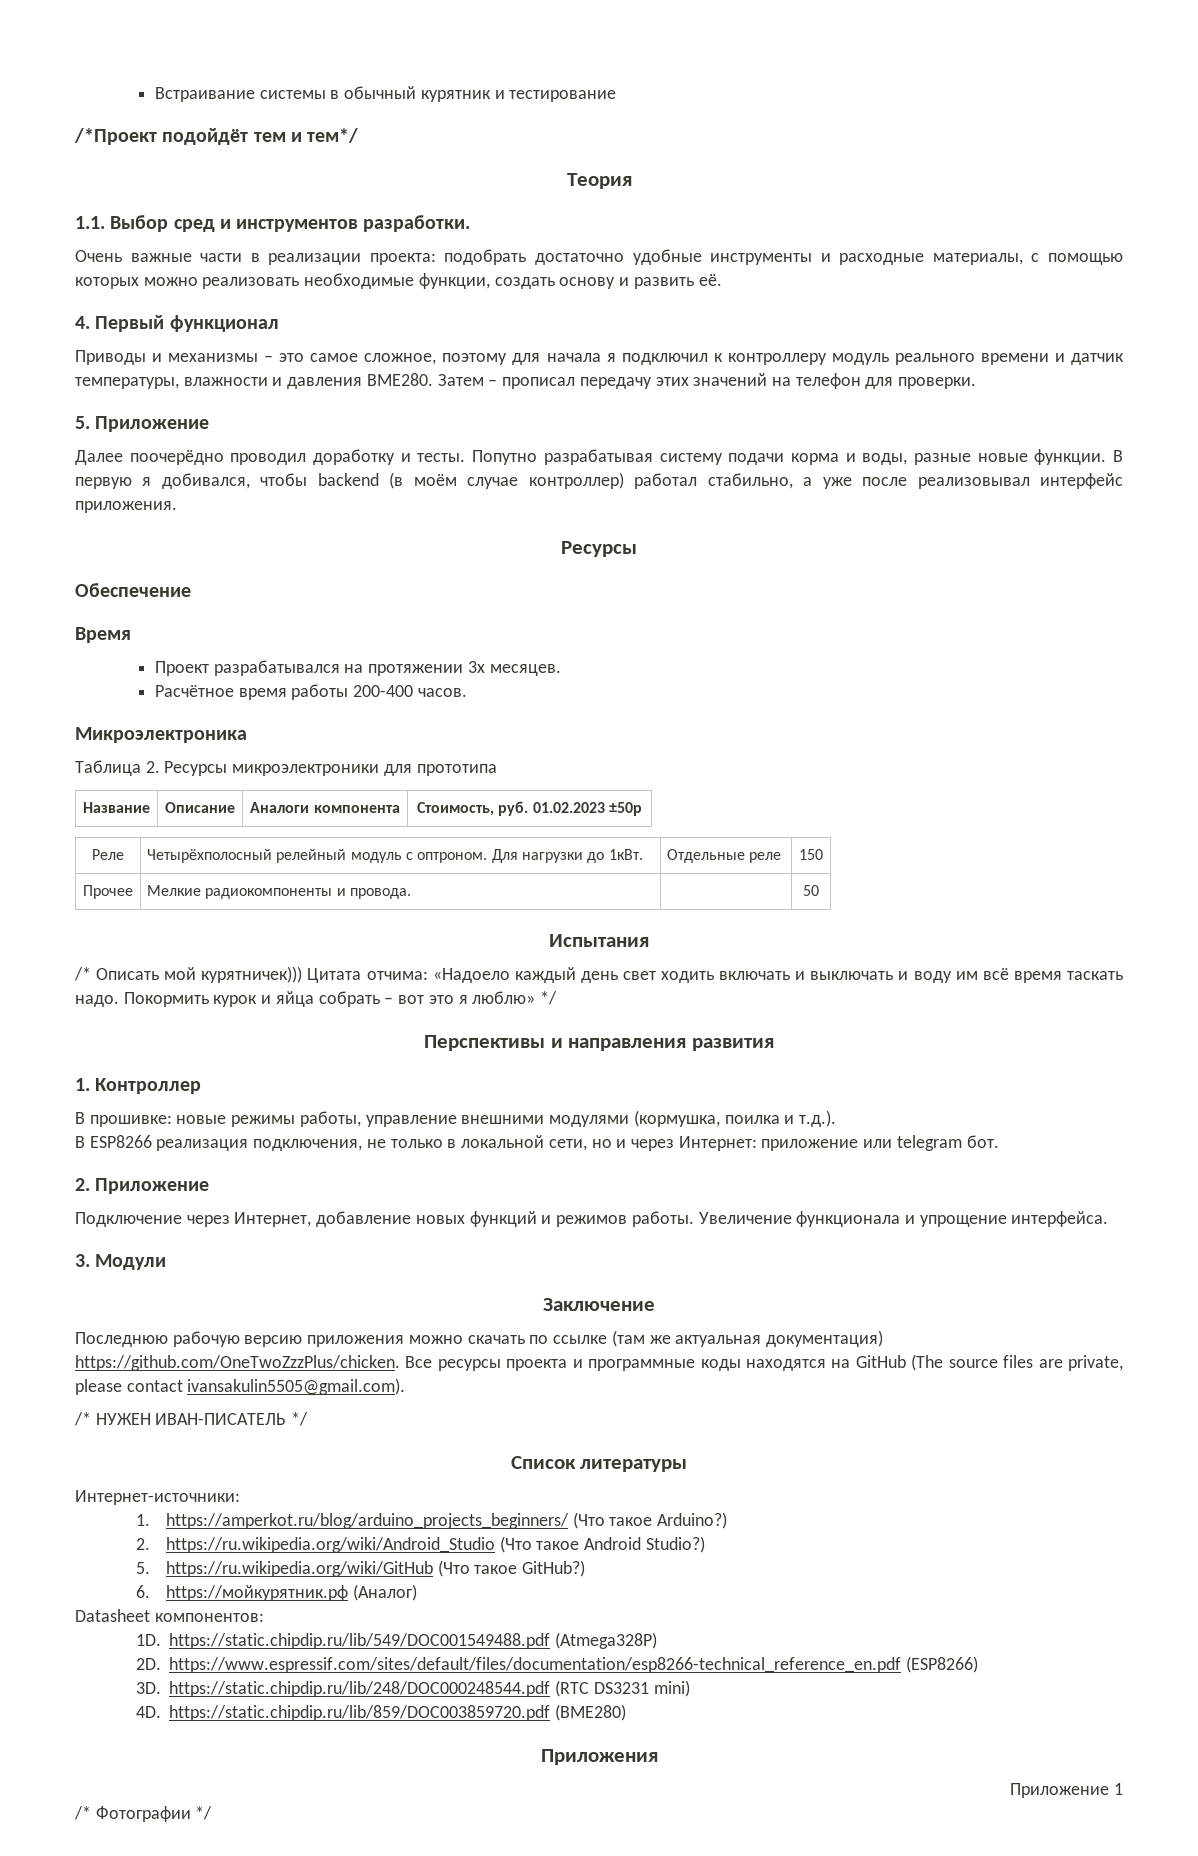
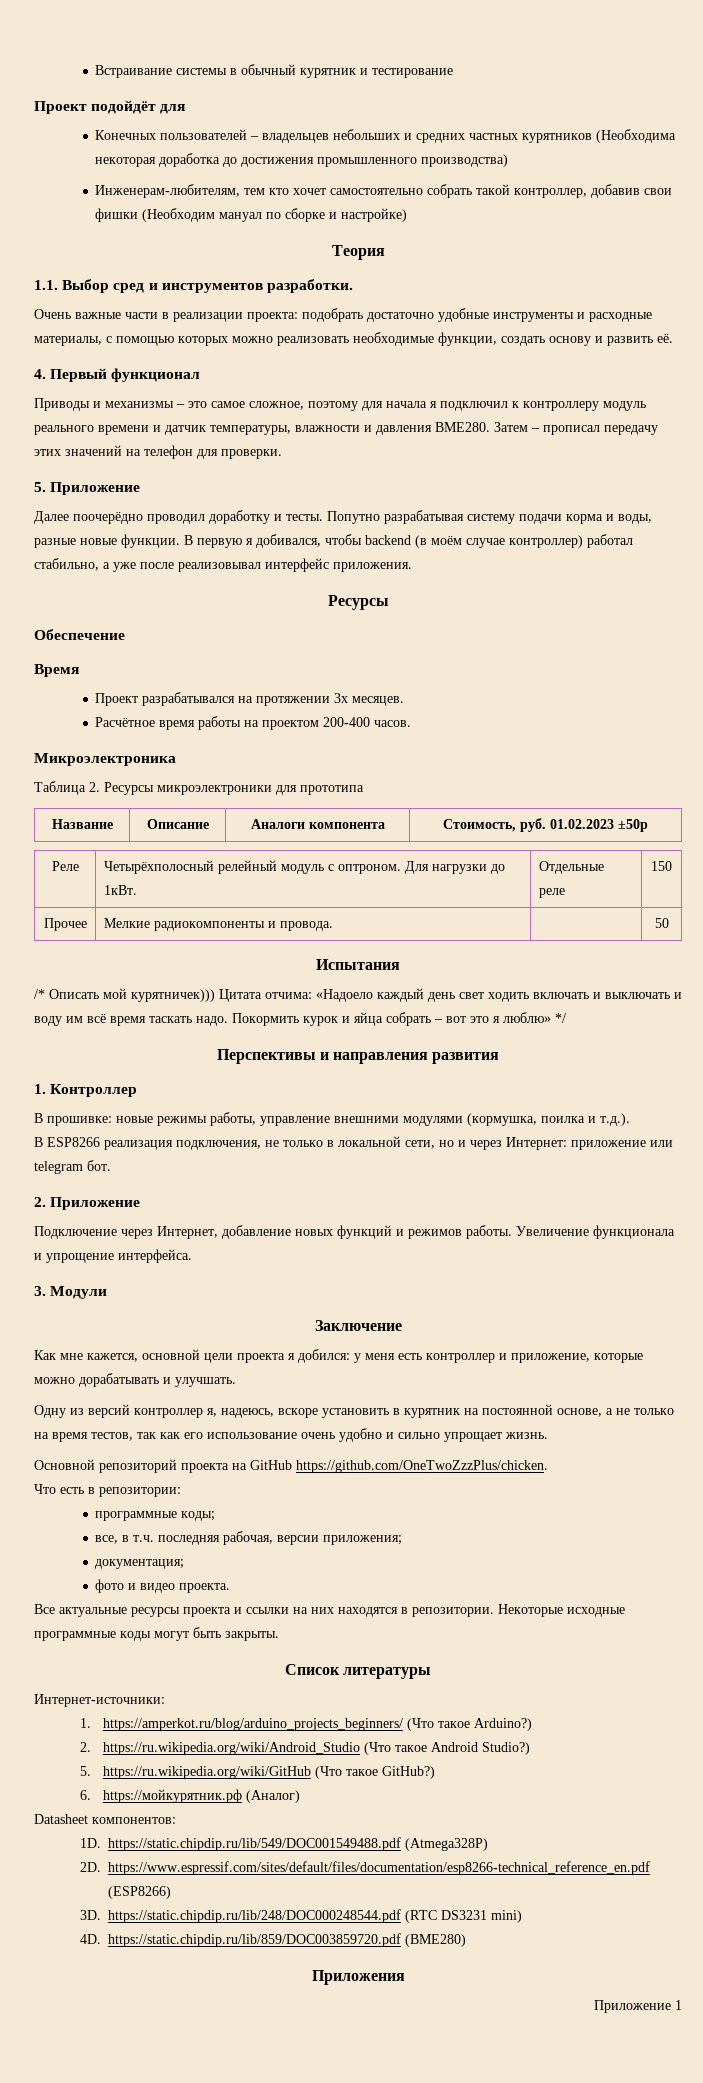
[74,128,359,145] /*Проект подойдёт тем и тем*/ -> [34,100,186,114] [95,129,677,143] [95,153,509,167] [95,184,673,198] [95,208,408,222] Проект подойдёт для // Конечных пользователей – владельцев небольших и средних частных курятников (Необходима некоторая доработка до достижения промышленного производства) // Инженерам-любителям, тем кто хочет самостоятельно собрать такой контроллер, добавив свои фишки (Необходим мануал по сборке и настройке)
(349, 692) none -> [244,720,320,730] на проектом
[75,1330,883,1347] [75,1354,1124,1371] [75,1378,406,1395] [74,1412,309,1426] Последнюю рабочую версию приложения можно скачать по ссылке (там же актуальная документация) https://github.com/OneTwoZzzPlus/chicken. Все ресурсы проекта и программные коды находятся на GitHub (The source files are private, please contact ivansakulin5505@gmail.com). // /* НУЖЕН ИВАН-ПИСАТЕЛЬ */ -> [34,1349,643,1363] [34,1373,236,1387] [34,1404,674,1418] [34,1428,548,1442] [34,1459,548,1473] [34,1484,181,1497] [95,1511,216,1521] [95,1531,403,1545] [95,1559,185,1569] [95,1579,231,1593] [34,1604,625,1617] [34,1627,279,1641] Как мне кажется, основной цели проекта я добился: у меня есть контроллер и приложение, которые можно дорабатывать и улучшать. // Одну из версий контроллер я, надеюсь, вскоре установить в курятник на постоянной основе, а не только на время тестов, так как его использование очень удобно и сильно упрощает жизнь. // Основной репозиторий проекта на GitHub https://github.com/OneTwoZzzPlus/chicken. // Что есть в репозитории: // программные коды; // все, в т.ч. последняя рабочая, версии приложения; // документация; // фото и видео проекта. // Все актуальные ресурсы проекта и ссылки на них находятся в репозитории. Некоторые исходные программные коды могут быть закрыты.
[74,1806,213,1822] // /* Фотографии */ -> (682, 2005) none

